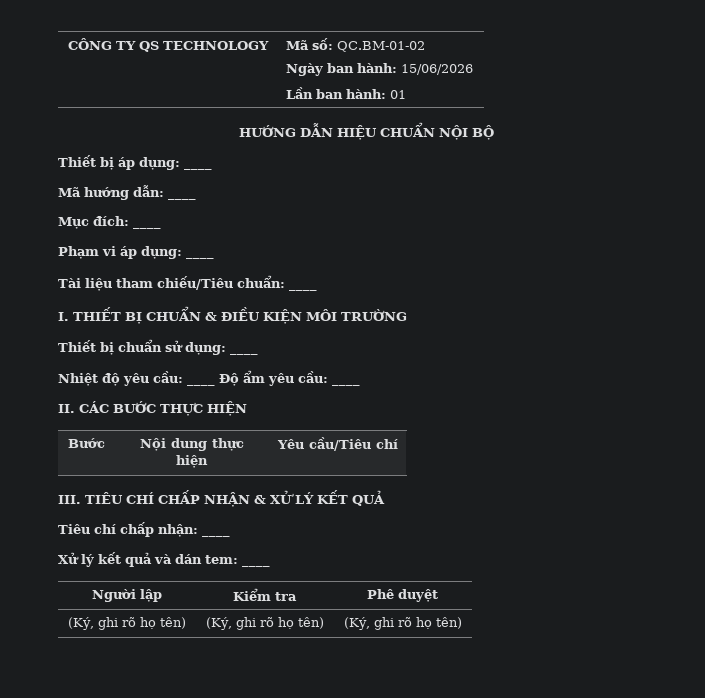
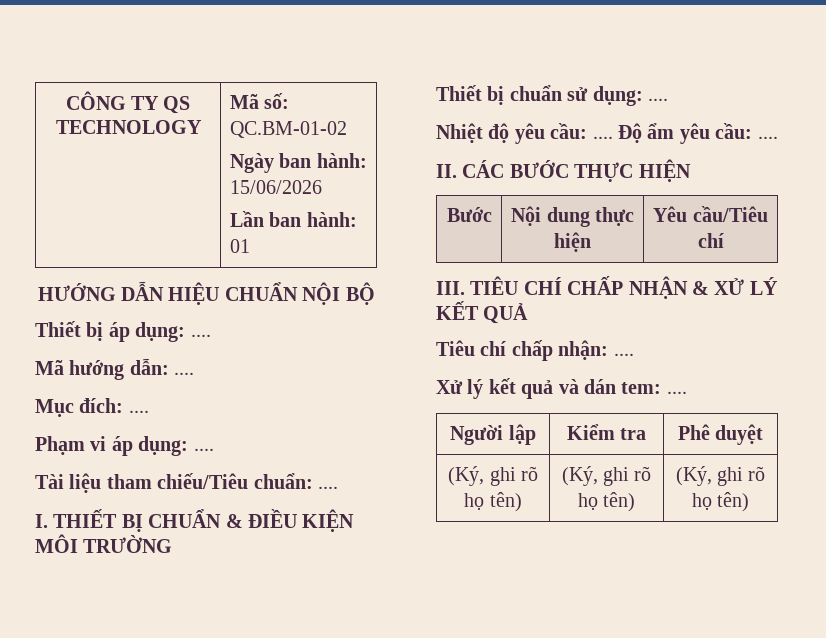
[184,167,212,170] ____ -> [190,334,211,337] ....
[168,197,196,200] ____ -> [174,372,195,375] ....
[133,226,161,229] ____ -> [128,410,149,413] ....
[186,256,214,259] ____ -> [193,448,214,451] ....
[289,288,317,291] ____ -> [318,486,338,489] ....
[230,352,258,355] ____ -> [648,98,668,101] ....
[187,383,215,386] ____ -> [592,136,613,139] ....
[332,383,360,386] ____ -> [757,136,778,139] ....
[202,534,230,537] ____ -> [613,353,634,356] ....
[242,564,270,567] ____ -> [666,391,687,394] ....

